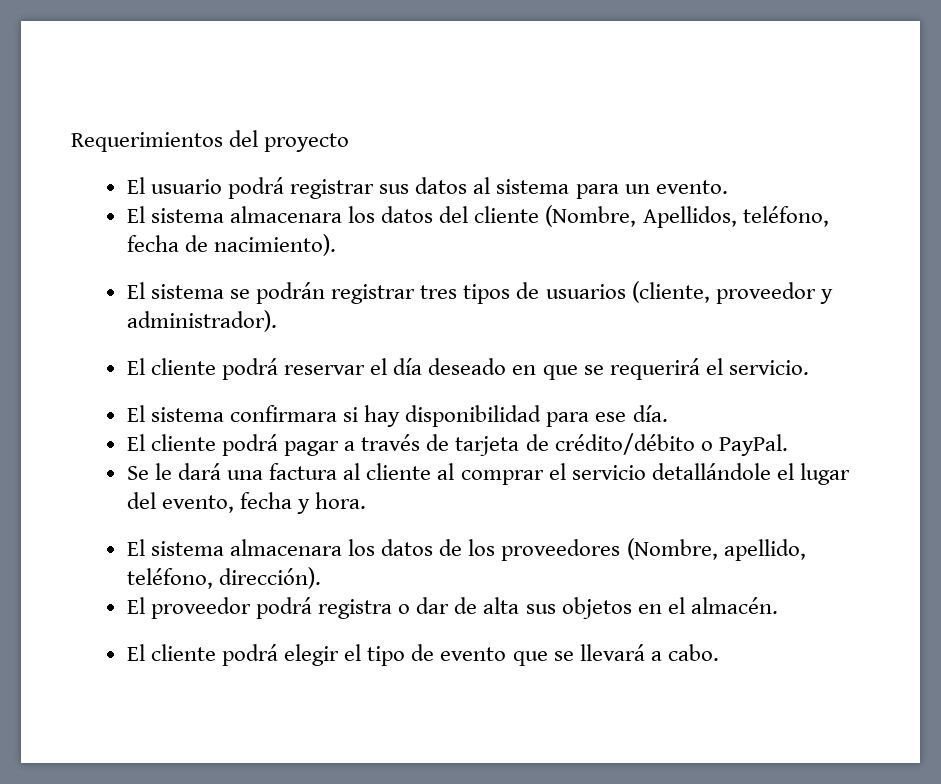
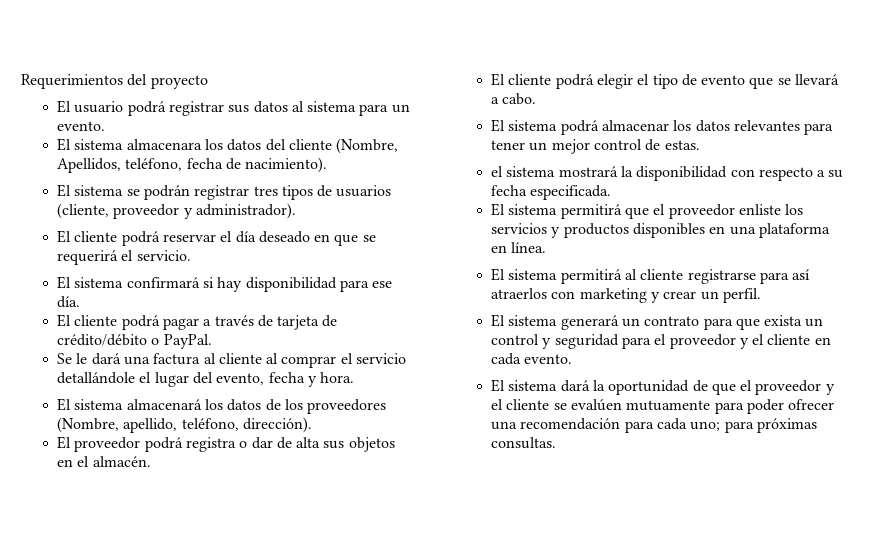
[230,405,338,422] confirmara -> [126,277,200,288] confirmará
[230,539,343,556] almacenara -> [126,399,202,410] almacenará
(719, 652) none -> [490,119,834,135] [490,139,700,154] [490,166,844,181] [490,185,612,200] [490,203,804,219] [490,223,830,238] [490,242,547,253] [490,268,811,284] [490,288,761,303] [490,314,824,330] [490,334,831,349] [490,353,573,365] [490,379,835,395] [490,399,835,414] [490,418,817,433] [490,437,556,449] // El sistema podrá almacenar los datos relevantes para tener un mejor control de estas. // el sistema mostrará la disponibilidad con respecto a su fecha especificada. // El sistema permitirá que el proveedor enliste los servicios y productos disponibles en una plataforma en línea. // El sistema permitirá al cliente registrarse para así atraerlos con marketing y crear un perfil. // El sistema generará un contrato para que exista un control y seguridad para el proveedor y el cliente en cada evento. // El sistema dará la oportunidad de que el proveedor y el cliente se evalúen mutuamente para poder ofrecer una recomendación para cada uno; para próximas consultas.

